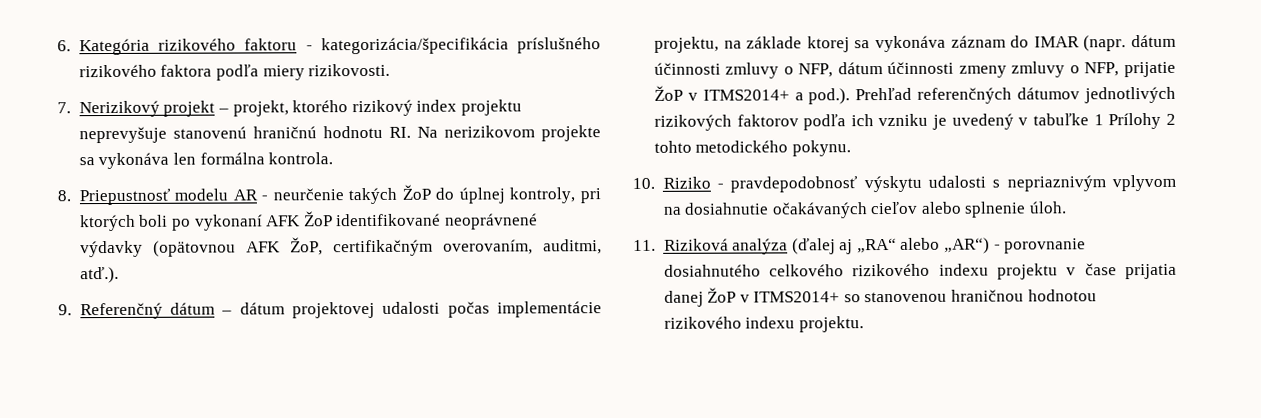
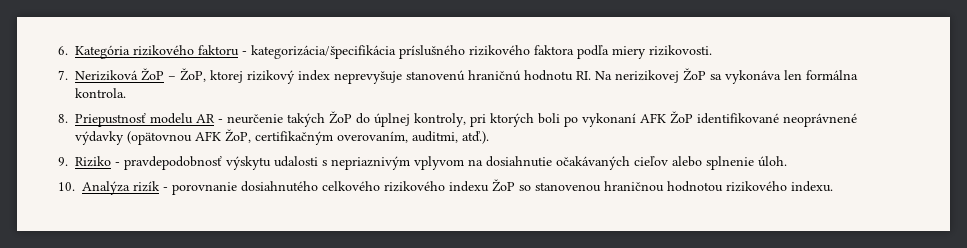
[78,100,349,118] Nerizikový projekt – projekt, ktorého -> [75,68,243,83] Neriziková ŽoP – ŽoP, ktorej
[461,99,523,116] projektu -> (330, 75) none
[443,125,601,142] nerizikovom projekte -> [615,68,706,83] nerizikovej ŽoP
[79,301,602,320] [653,34,1176,53] [653,61,1176,79] [653,85,1176,105] [653,112,1176,131] [653,140,852,157] [632,177,655,189] Referenčný dátum – dátum projektovej udalosti počas implementácie projektu, na základe ktorej sa vykonáva záznam do IMAR (napr. dátum účinnosti zmluvy o NFP, dátum účinnosti zmeny zmluvy o NFP, prijatie ŽoP v ITMS2014+ a pod.). Prehľad referenčných dátumov jednotlivých rizikových faktorov podľa ich vzniku je uvedený v tabuľke 1 Prílohy 2 tohto metodického pokynu. // 10. -> (68, 161) none
[633,237,991,255] 11. Riziková analýza (ďalej aj „RA“ alebo „AR“) -> [58,181,160,195] 10. Analýza rizík
[996,263,1177,280] [663,287,841,307] projektu v čase prijatia danej ŽoP v ITMS2014+ -> [492,179,515,192] ŽoP
[745,316,864,333] indexu projektu. -> [791,181,833,192] indexu.

